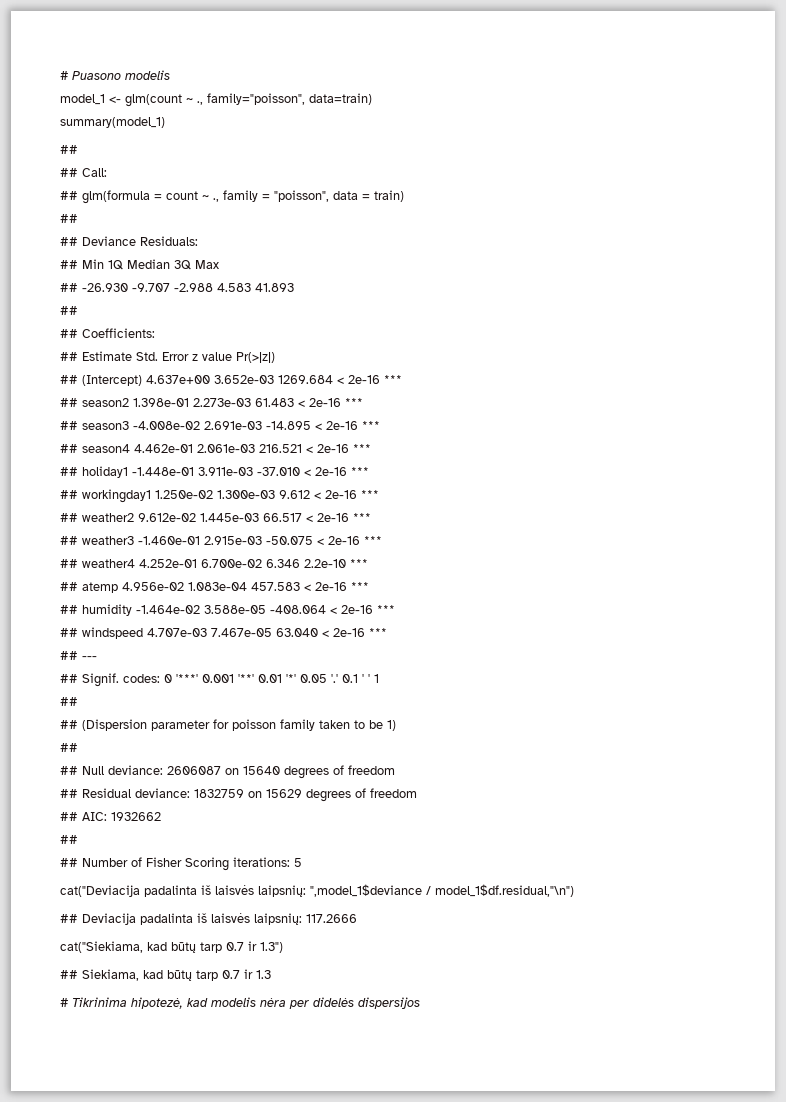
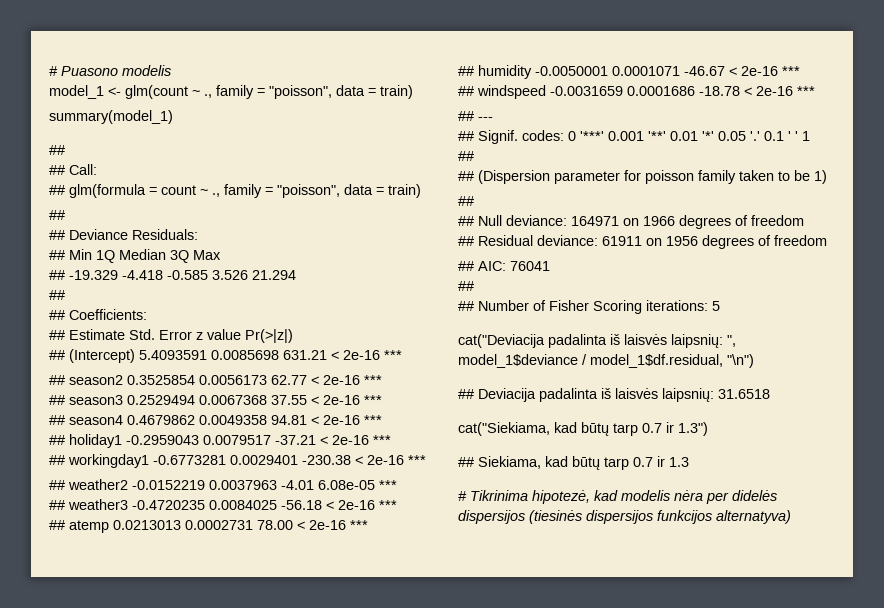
[207,93,372,105] family="poisson", data=train) -> [216,85,413,99] family = "poisson", data = train)
[82,283,294,292] -26.930 -9.707 -2.988 4.583 41.893 -> [69,270,296,280] -19.329 -4.418 -0.585 3.526 21.294
[146,375,333,384] 4.637e+00 3.652e-03 1269.684 -> [139,350,327,360] 5.4093591 0.0085698 631.21
[133,398,294,407] 1.398e-01 2.273e-03 61.483 -> [127,375,307,385] 0.3525854 0.0056173 62.77
[133,421,311,430] -4.008e-02 2.691e-03 -14.895 -> [127,395,307,405] 0.2529494 0.0067368 37.55
[134,444,302,453] 4.462e-01 2.061e-03 216.521 -> [127,415,307,425] 0.4679862 0.0049358 94.81
[132,467,300,476] -1.448e-01 3.911e-03 -37.010 -> [126,435,316,445] -0.2959043 0.0079517 -37.21
[155,490,310,499] 1.250e-02 1.300e-03 9.612 -> [153,455,351,465] -0.6773281 0.0029401 -230.38
[138,513,371,522] [60,536,382,545] [60,559,346,568] 9.612e-02 1.445e-03 66.517 < 2e-16 *** // ## weather3 -1.460e-01 2.915e-03 -50.075 < 2e-16 *** // ## weather4 4.252e-01 6.700e-02 6.346 2.2e-10 -> [132,480,397,490] [49,499,375,510] -0.0152219 0.0037963 -4.01 6.08e-05 *** // ## weather3 -0.4720235 0.0084025 -56.18 < 2e-16
[122,582,300,591] 4.956e-02 1.083e-04 457.583 -> [113,520,293,530] 0.0213013 0.0002731 78.00
[136,605,326,614] -1.464e-02 3.588e-05 -408.064 -> [535,66,725,76] -0.0050001 0.0001071 -46.67
[147,628,318,637] 4.707e-03 7.467e-05 63.040 -> [550,86,740,96] -0.0031659 0.0001686 -18.78
[167,766,280,775] 2606087 on 15640 -> [571,216,675,226] 164971 on 1966
[194,789,302,798] 1832759 on 15629 -> [602,236,698,246] 61911 on 1956
[111,812,161,821] 1932662 -> [510,261,550,271] 76041
[310,884,574,897] ",model_1$deviance / model_1$df.residual,"\n") -> [727,335,736,347] [458,354,754,368] ", model_1$deviance / model_1$df.residual, "\n")
[306,914,357,923] 117.2666 -> [718,389,770,399] 31.6518
(420, 1003) none -> [529,510,791,524] (tiesinės dispersijos funkcijos alternatyva)

